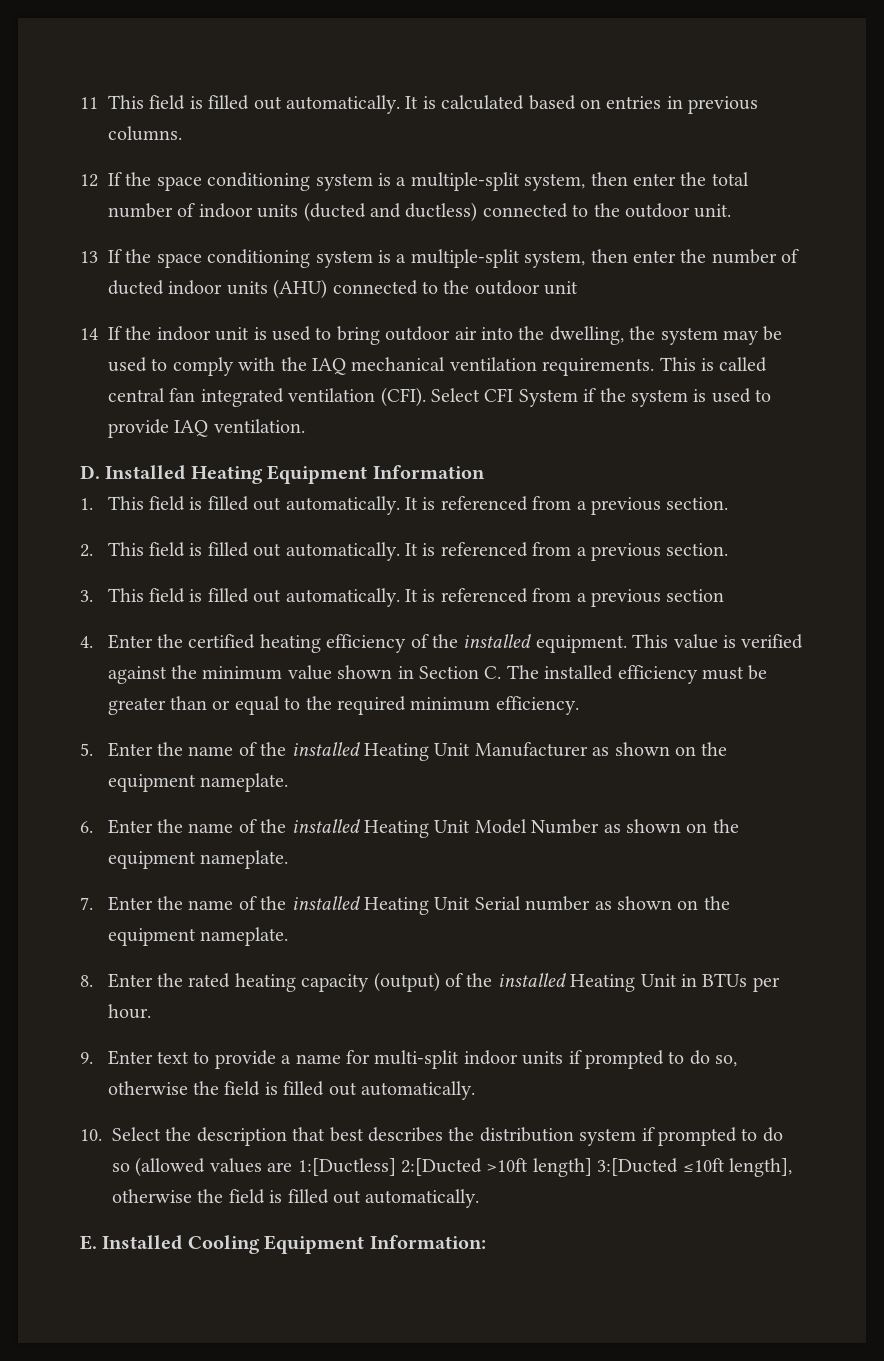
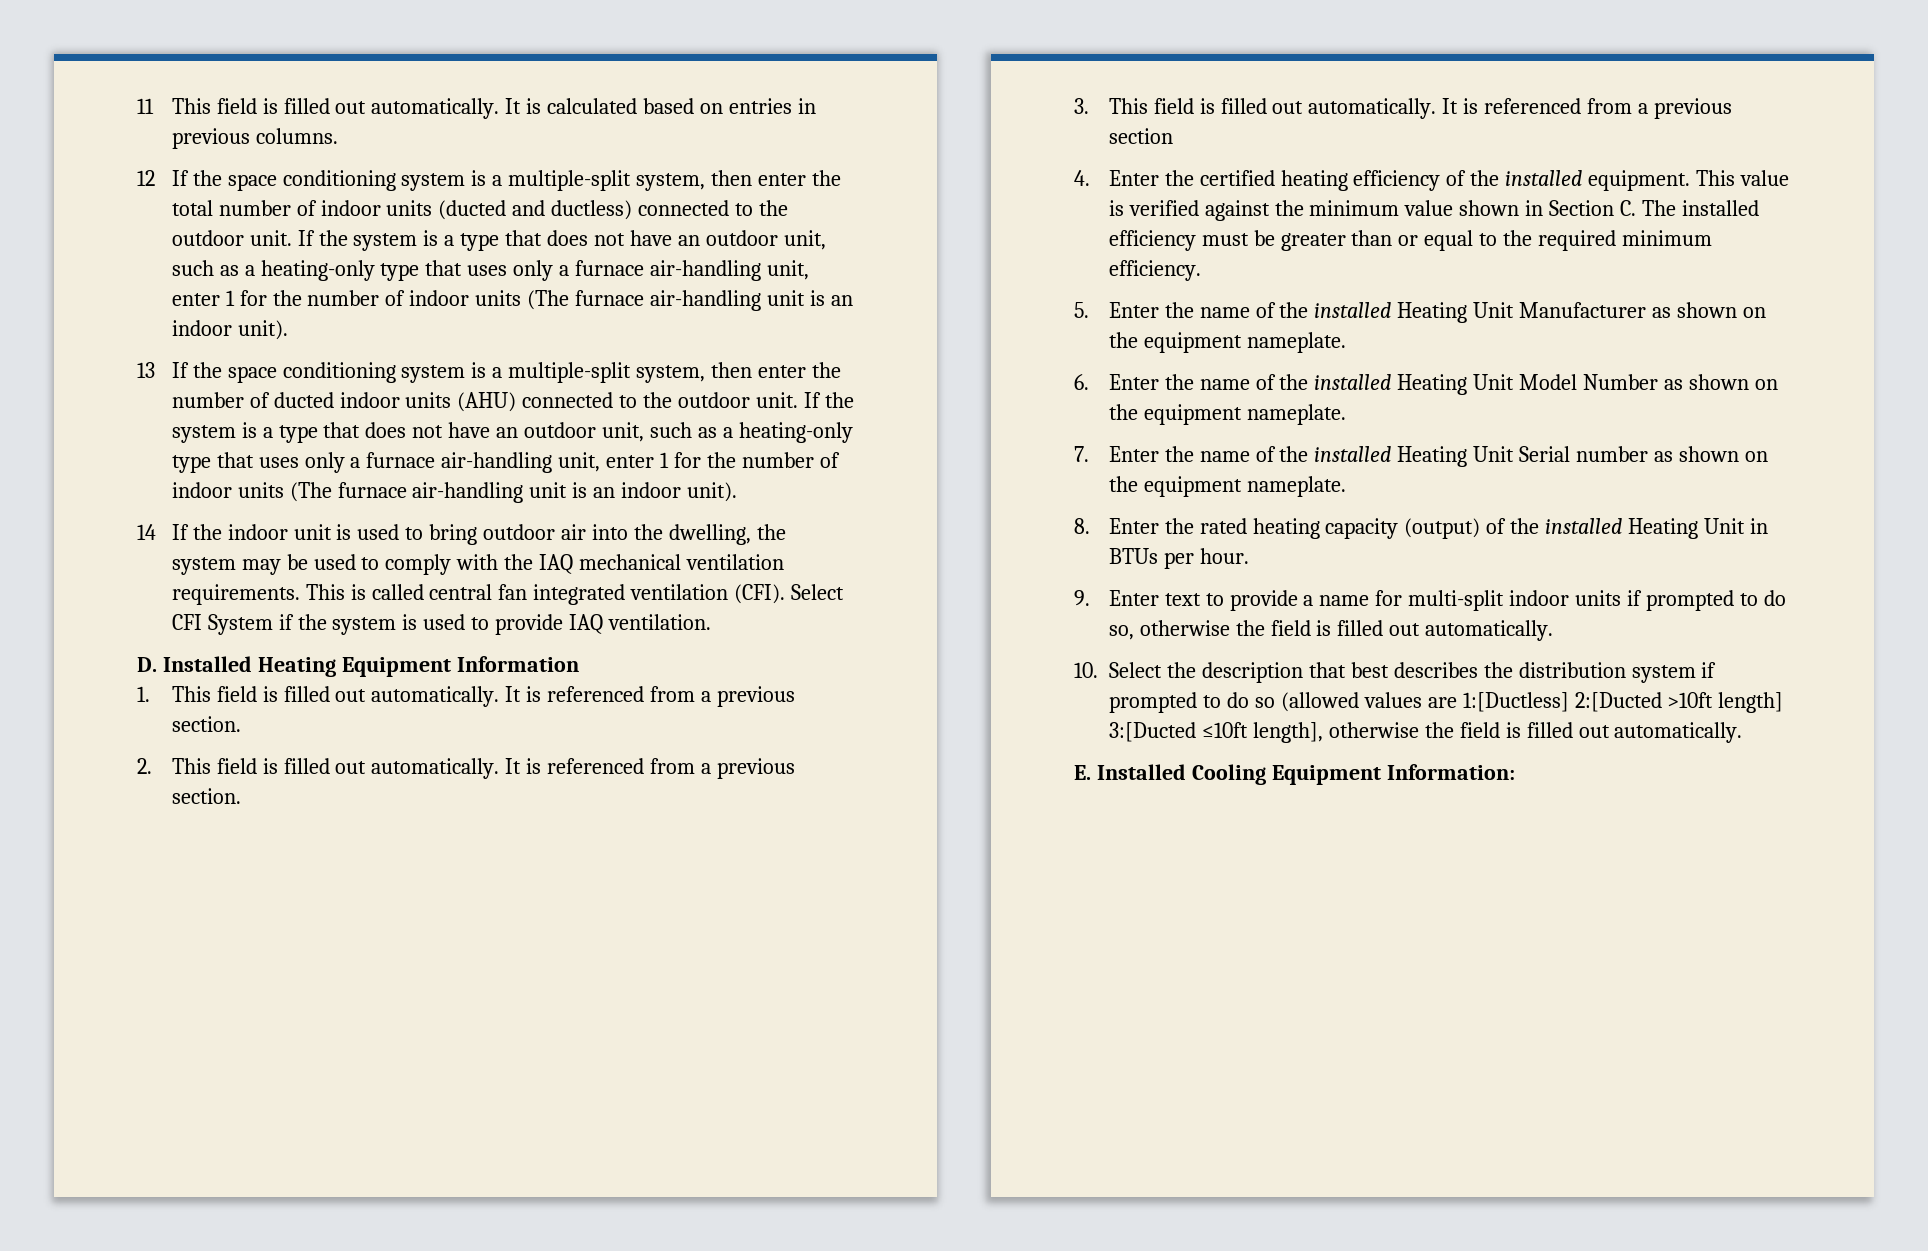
(732, 211) none -> [297,230,826,251] [171,260,810,281] [171,290,853,311] [171,320,288,340] If the system is a type that does not have an outdoor unit, such as a heating-only type that uses only a furnace air-handling unit, enter 1 for the number of indoor units (The furnace air-handling unit is an indoor unit).
[544,281,579,295] unit -> [756,392,854,408] [171,422,853,443] [171,452,840,473] [171,482,738,503] unit. If the system is a type that does not have an outdoor unit, such as a heating-only type that uses only a furnace air-handling unit, enter 1 for the number of indoor units (The furnace air-handling unit is an indoor unit).

